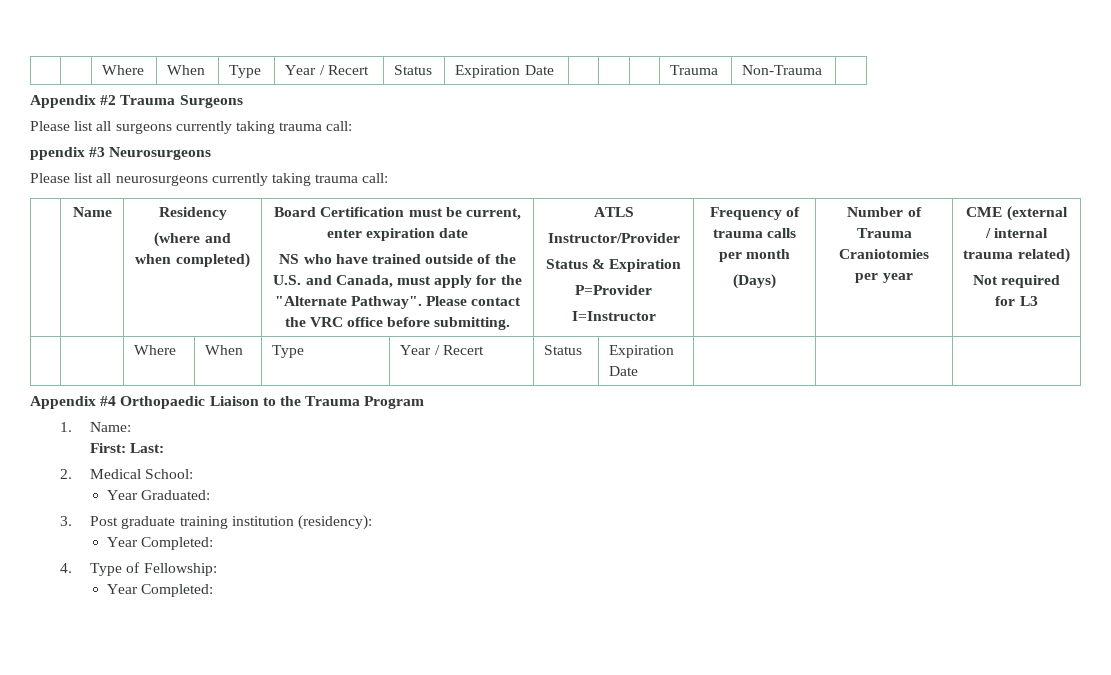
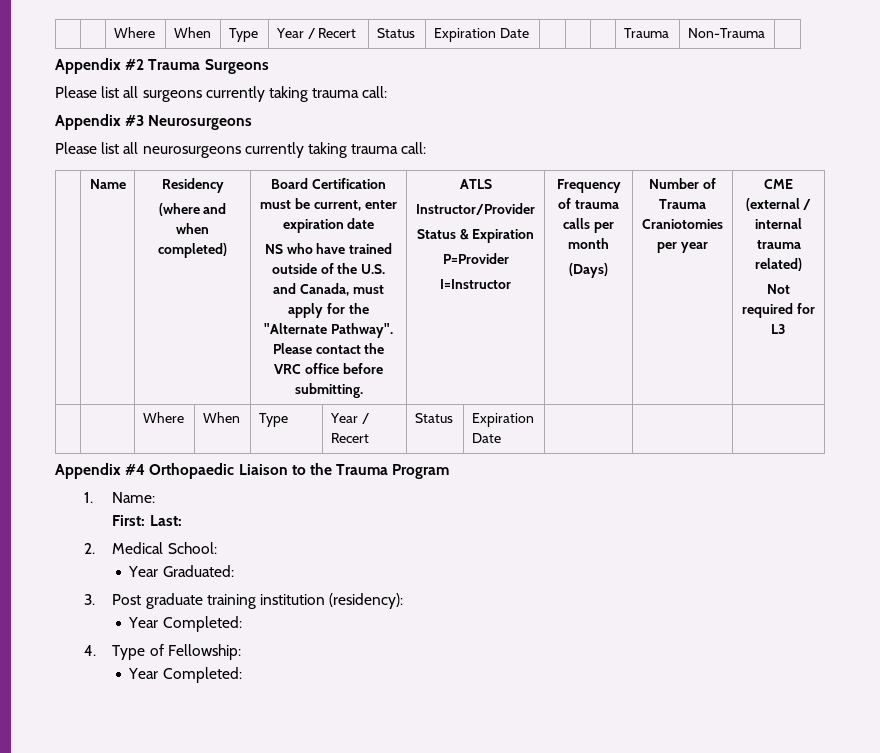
[30,147,85,160] ppendix -> [55,114,121,130] Appendix

